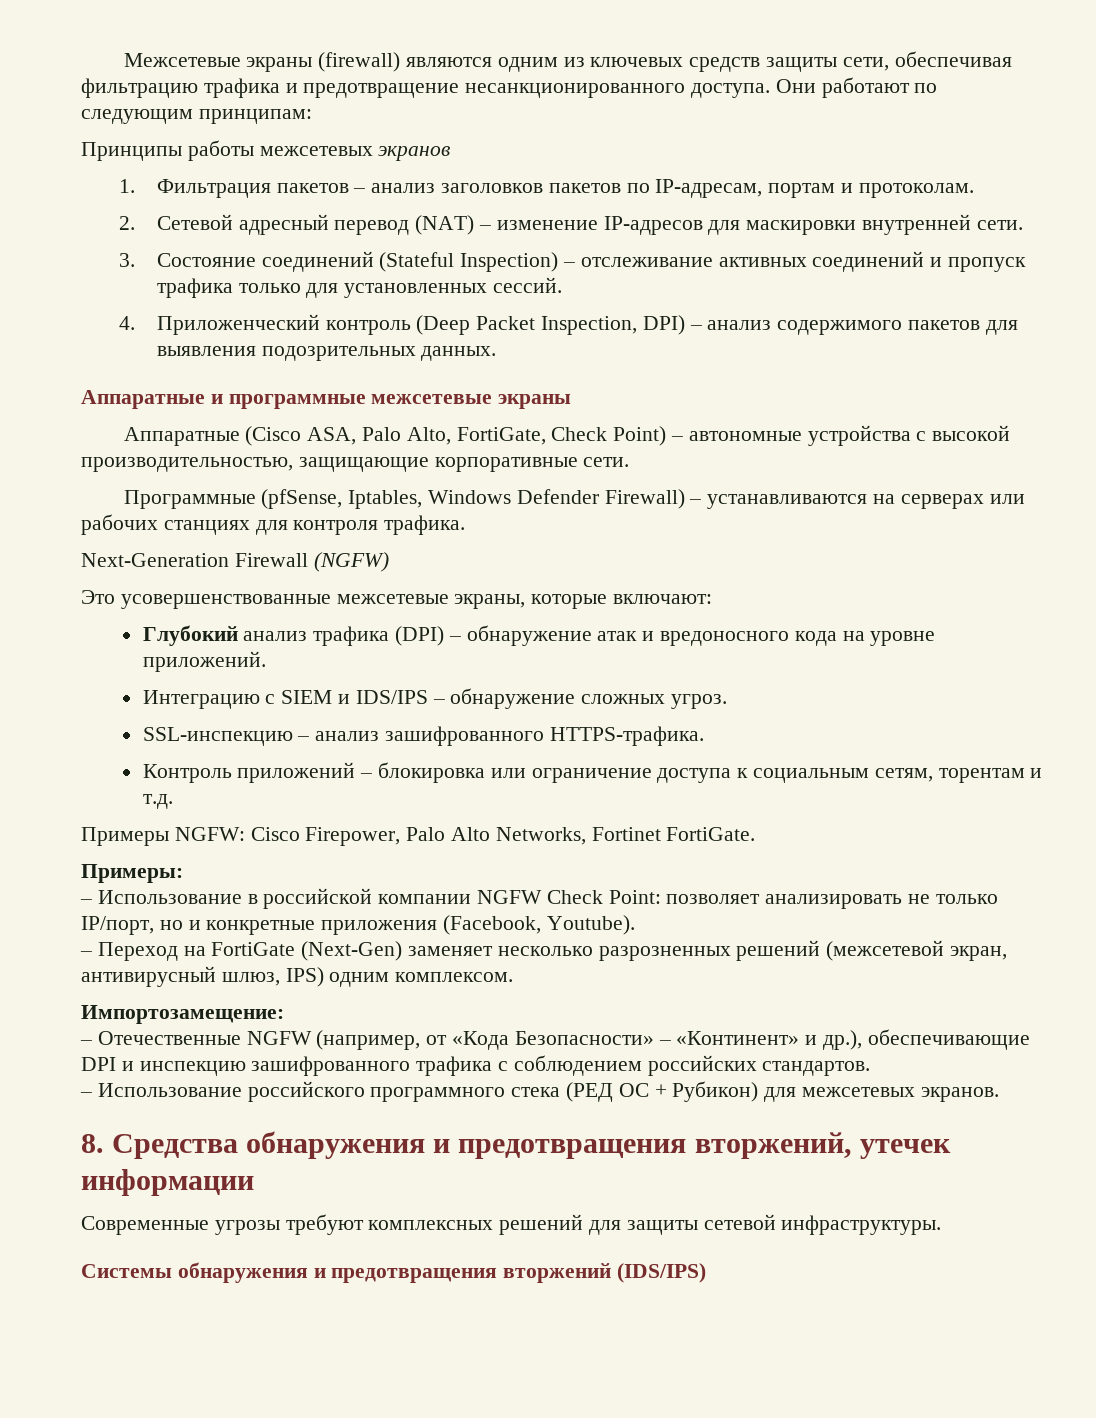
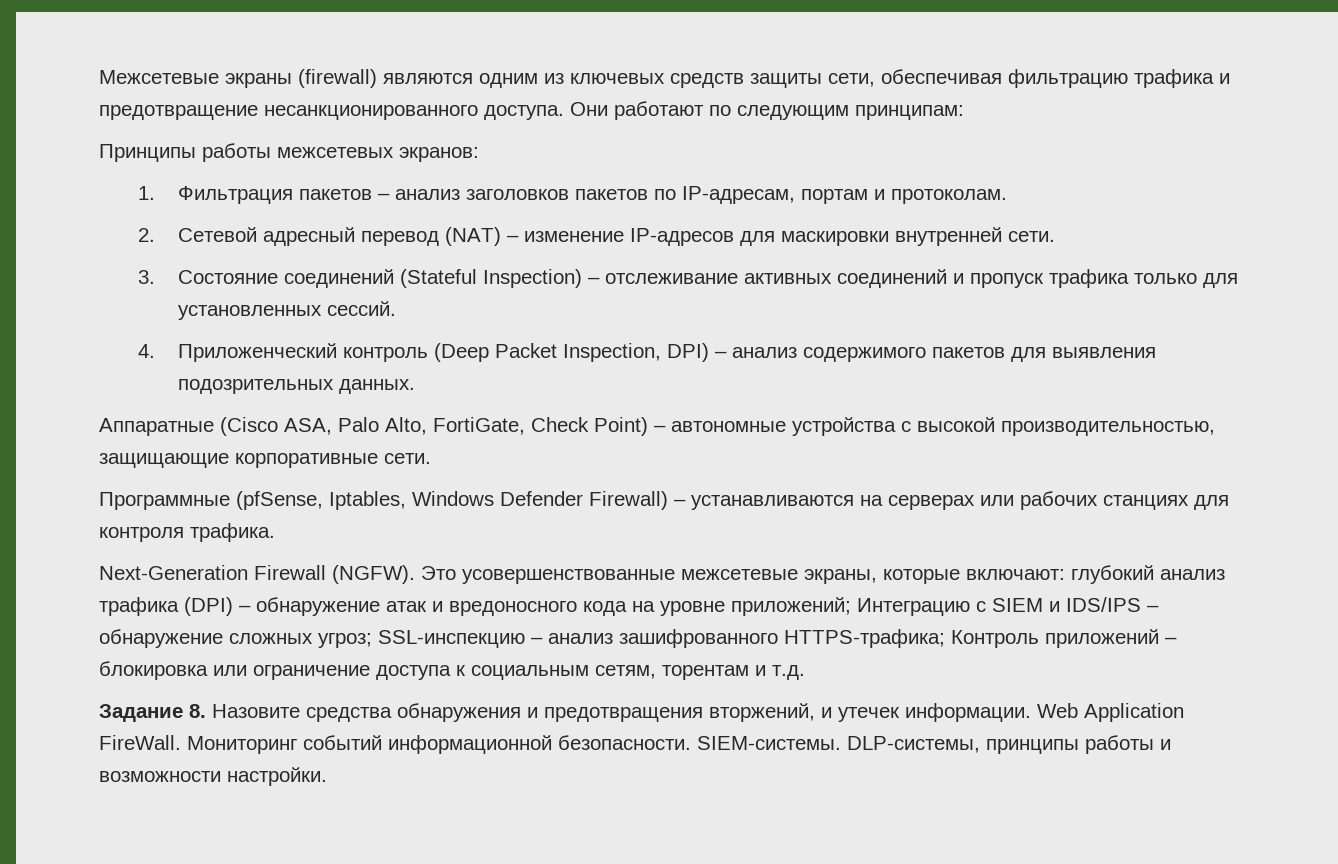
[378,146,451,161] экранов -> [399,147,479,162] экранов:
[81,390,572,409] // Аппаратные и программные межсетевые экраны -> (415, 386) none
[313,552,389,572] (NGFW) // -> [332,565,415,584] (NGFW).
[142,625,238,646] // Глубокий -> [1071,565,1154,584] глубокий
[142,651,266,672] приложений. // -> [731,597,851,616] приложений;
[670,694,727,709] угроз. // -> [318,633,372,648] угроз;
[549,726,704,746] HTTPS-трафика. // -> [784,629,945,648] HTTPS-трафика;
[81,827,756,846] [81,864,183,883] [80,888,998,909] [81,915,635,935] [80,940,1008,961] [81,966,514,987] [81,1005,284,1024] [80,1029,1030,1050] [81,1055,871,1076] [80,1081,999,1102] [81,1131,951,1159] [81,1169,254,1196] [81,1214,942,1235] [81,1262,707,1283] Примеры NGFW: Cisco Firepower, Palo Alto Networks, Fortinet FortiGate. // Примеры: // – Использование в российской компании NGFW Check Point: позволяет анализировать не только IP/порт, но и конкретные приложения (Facebook, Youtube). // – Переход на FortiGate (Next-Gen) заменяет несколько разрозненных решений (межсетевой экран, антивирусный шлюз, IPS) одним комплексом. // Импортозамещение: // – Отечественные NGFW (например, от «Кода Безопасности» – «Континент» и др.), обеспечивающие DPI и инспекцию зашифрованного трафика с соблюдением российских стандартов. // – Использование российского программного стека (РЕД ОС + Рубикон) для межсетевых экранов. // 8. Средства обнаружения и предотвращения вторжений, утечек информации // Современные угрозы требуют комплексных решений для защиты сетевой инфраструктуры. // Системы обнаружения и предотвращения вторжений (IDS/IPS) -> [99,703,1184,722] [99,735,1171,754] [99,767,327,786] Задание 8. Назовите средства обнаружения и предотвращения вторжений, и утечек информации. Web Application FireWall. Мониторинг событий информационной безопасности. SIEM-системы. DLP-системы, принципы работы и возможности настройки.

